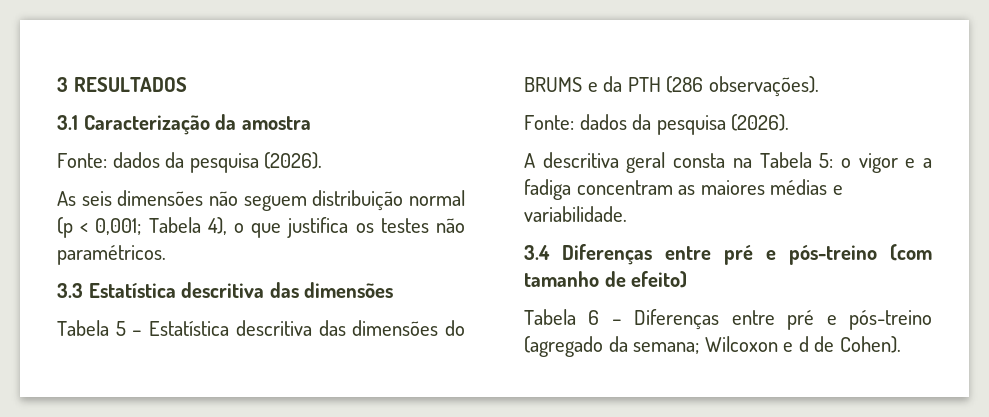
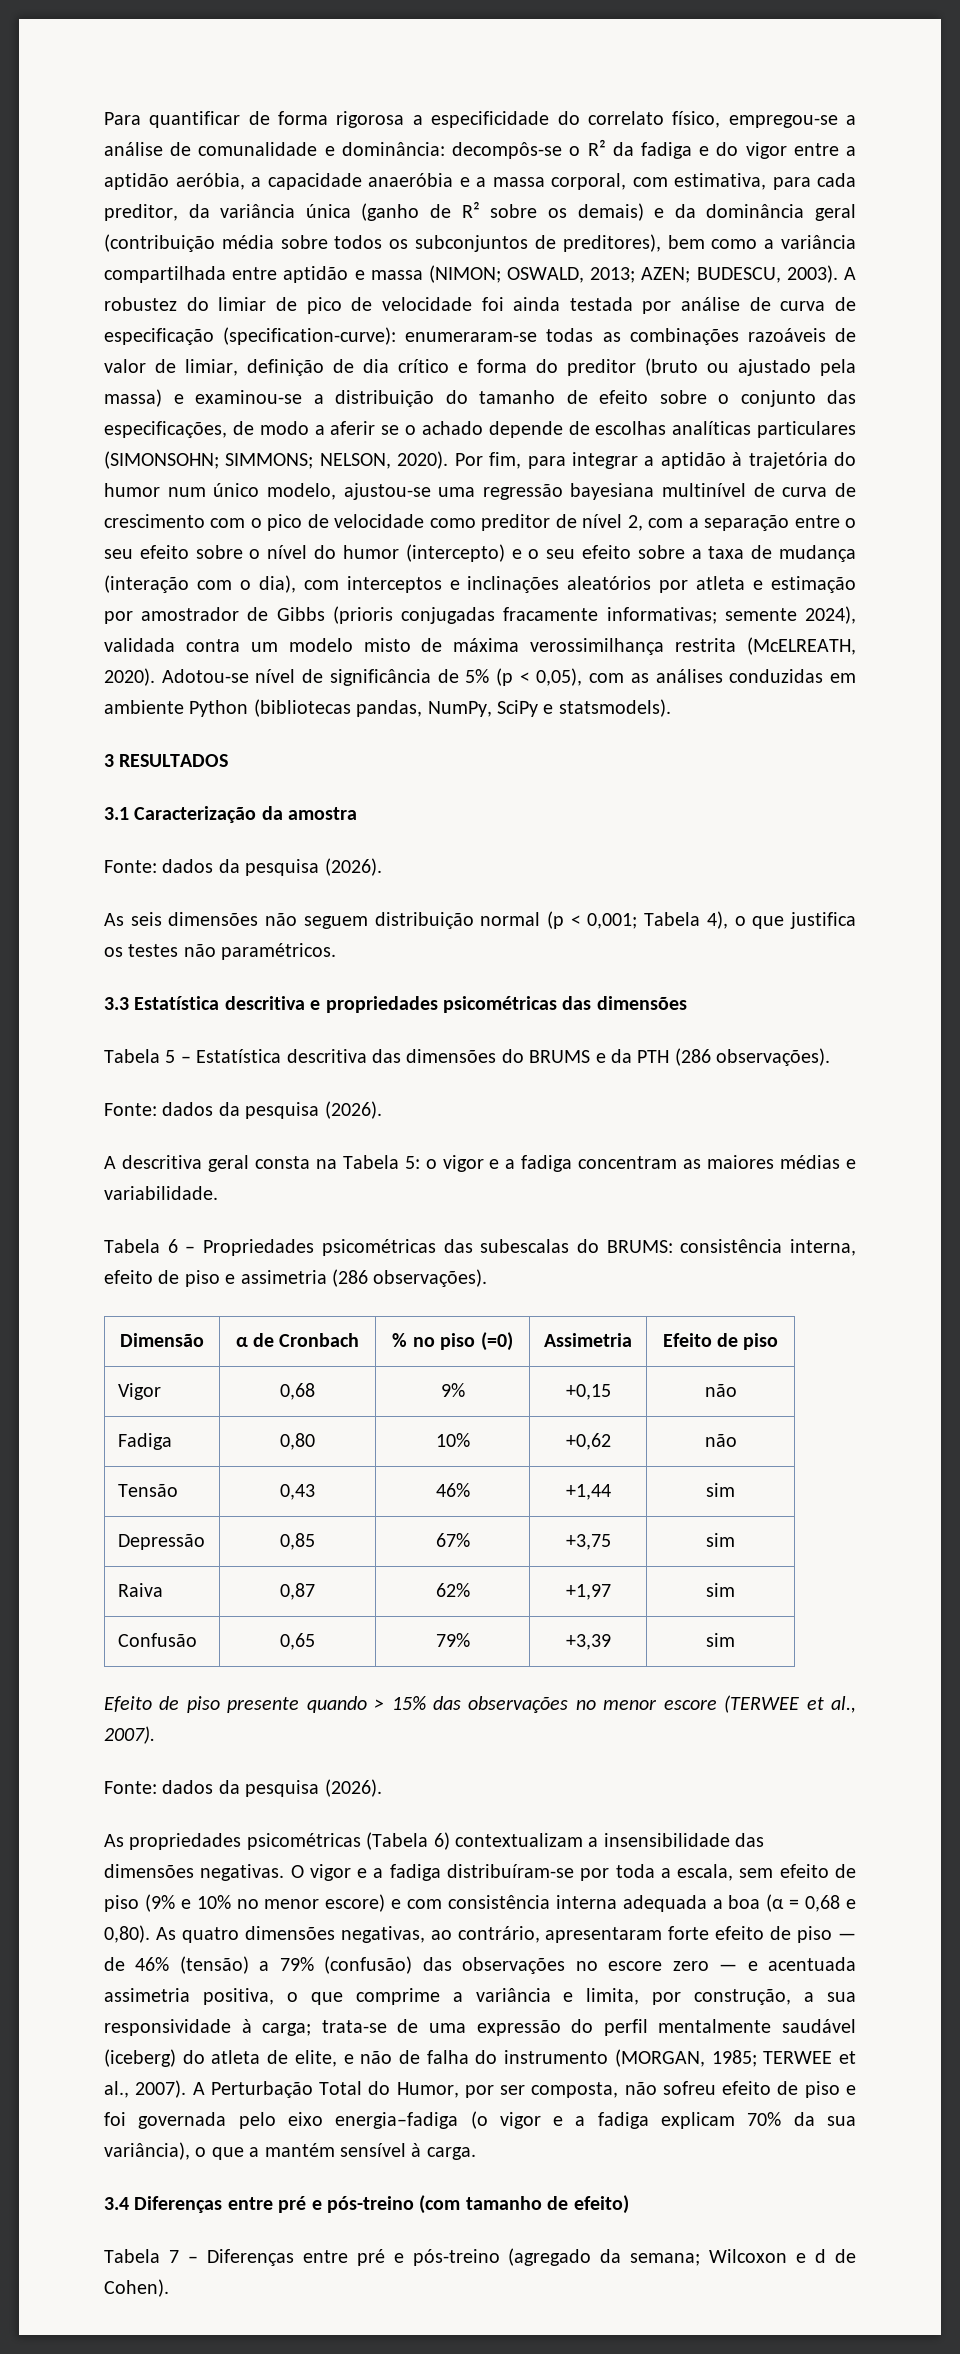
(57, 84) none -> [104,111,857,128] [104,139,856,159] [104,173,856,190] [104,201,857,221] [104,234,857,252] [104,265,856,283] [104,297,856,314] [104,327,856,345] [104,358,856,376] [104,389,856,407] [104,421,856,438] [104,451,856,469] [104,483,856,500] [104,514,857,531] [104,544,856,562] [104,575,856,593] [104,606,856,624] [104,637,857,655] [104,668,856,686] [104,699,671,717] Para quantificar de forma rigorosa a especificidade do correlato físico, empregou-se a análise de comunalidade e dominância: decompôs-se o R² da fadiga e do vigor entre a aptidão aeróbia, a capacidade anaeróbia e a massa corporal, com estimativa, para cada preditor, da variância única (ganho de R² sobre os demais) e da dominância geral (contribuição média sobre todos os subconjuntos de preditores), bem como a variância compartilhada entre aptidão e massa (NIMON; OSWALD, 2013; AZEN; BUDESCU, 2003). A robustez do limiar de pico de velocidade foi ainda testada por análise de curva de especificação (specification-curve): enumeraram-se todas as combinações razoáveis de valor de limiar, definição de dia crítico e forma do preditor (bruto ou ajustado pela massa) e examinou-se a distribuição do tamanho de efeito sobre o conjunto das especificações, de modo a aferir se o achado depende de escolhas analíticas particulares (SIMONSOHN; SIMMONS; NELSON, 2020). Por fim, para integrar a aptidão à trajetória do humor num único modelo, ajustou-se uma regressão bayesiana multinível de curva de crescimento com o pico de velocidade como preditor de nível 2, com a separação entre o seu efeito sobre o nível do humor (intercepto) e o seu efeito sobre a taxa de mudança (interação com o dia), com interceptos e inclinações aleatórios por atleta e estimação por amostrador de Gibbs (prioris conjugadas fracamente informativas; semente 2024), validada contra um modelo misto de máxima verossimilhança restrita (McELREATH, 2020). Adotou-se nível de significância de 5% (p < 0,05), com as análises conduzidas em ambiente Python (bibliotecas pandas, NumPy, SciPy e statsmodels). //
(265, 290) none -> [310,996,557,1013] e propriedades psicométricas
(627, 214) none -> [104,1239,856,1256] [104,1269,488,1287] [120,1333,204,1347] [235,1333,360,1347] [392,1332,513,1351] [544,1333,632,1347] [662,1333,779,1350] [117,1383,161,1400] [280,1383,315,1400] [440,1383,465,1397] [565,1384,611,1400] [704,1384,737,1397] [117,1433,172,1450] [280,1433,315,1450] [435,1433,470,1447] [565,1433,611,1450] [704,1434,737,1447] [117,1484,178,1497] [280,1484,315,1500] [435,1483,470,1497] [565,1484,611,1500] [706,1483,735,1497] [117,1534,205,1550] [280,1533,315,1550] [435,1533,470,1547] [565,1534,611,1550] [706,1533,735,1547] [117,1583,163,1597] [280,1583,315,1600] [435,1583,470,1597] [565,1584,611,1600] [706,1583,735,1597] [117,1633,197,1647] [280,1633,315,1650] [435,1633,470,1647] [565,1634,611,1650] [706,1633,735,1647] [104,1695,857,1713] [104,1726,155,1744] [104,1779,382,1797] [104,1832,765,1850] [104,1864,857,1881] [104,1894,856,1912] [104,1925,856,1943] [104,1956,856,1974] [104,1988,856,2005] [104,2019,857,2036] [104,2049,856,2067] [104,2080,856,2098] [104,2111,856,2129] [104,2142,476,2160] // Tabela 6 – Propriedades psicométricas das subescalas do BRUMS: consistência interna, efeito de piso e assimetria (286 observações). // Dimensão | α de Cronbach | % no piso (=0) | Assimetria | Efeito de piso // Vigor | 0,68 | 9% | +0,15 | não // Fadiga | 0,80 | 10% | +0,62 | não // Tensão | 0,43 | 46% | +1,44 | sim // Depressão | 0,85 | 67% | +3,75 | sim // Raiva | 0,87 | 62% | +1,97 | sim // Confusão | 0,65 | 79% | +3,39 | sim // Efeito de piso presente quando > 15% das observações no menor escore (TERWEE et al., 2007). // Fonte: dados da pesquisa (2026). // As propriedades psicométricas (Tabela 6) contextualizam a insensibilidade das dimensões negativas. O vigor e a fadiga distribuíram-se por toda a escala, sem efeito de piso (9% e 10% no menor escore) e com consistência interna adequada a boa (α = 0,68 e 0,80). As quatro dimensões negativas, ao contrário, apresentaram forte efeito de piso — de 46% (tensão) a 79% (confusão) das observações no escore zero — e acentuada assimetria positiva, o que comprime a variância e limita, por construção, a sua responsividade à carga; trata-se de uma expressão do perfil mentalmente saudável (iceberg) do atleta de elite, e não de falha do instrumento (MORGAN, 1985; TERWEE et al., 2007). A Perturbação Total do Humor, por ser composta, não sofreu efeito de piso e foi governada pelo eixo energia–fadiga (o vigor e a fadiga explicam 70% da sua variância), o que a mantém sensível à carga.
[588,310,600,325] 6 -> [168,2250,179,2263] 7

